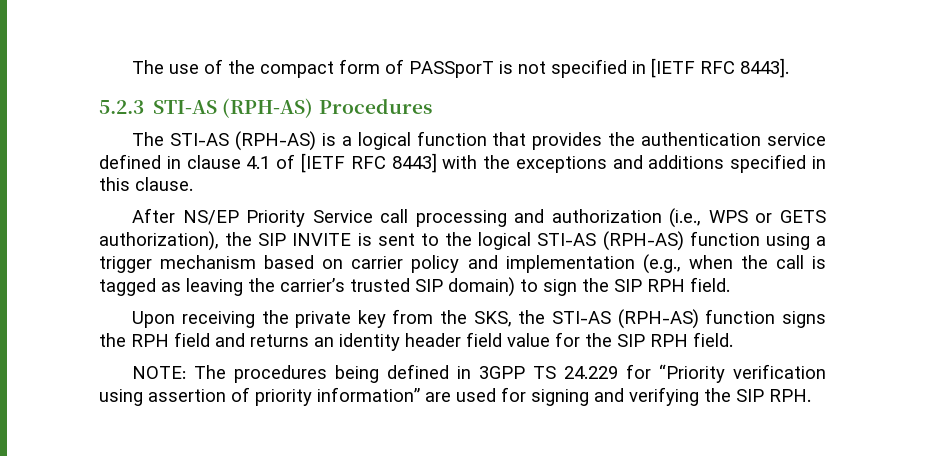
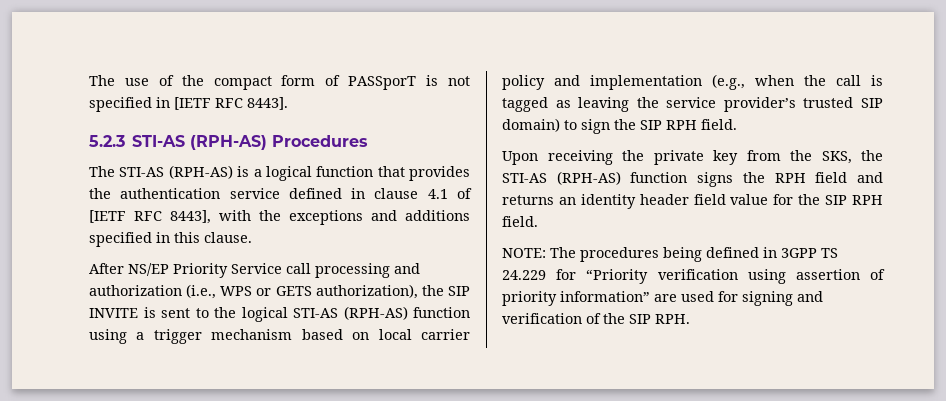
[391,153,437,173] 8443] -> [170,210,211,224] 8443],
(344, 264) none -> [378,329,412,340] local
[280,278,345,292] carrier’s -> [666,97,796,112] service provider’s
[629,387,699,406] verifying -> [502,313,601,324] verification of

